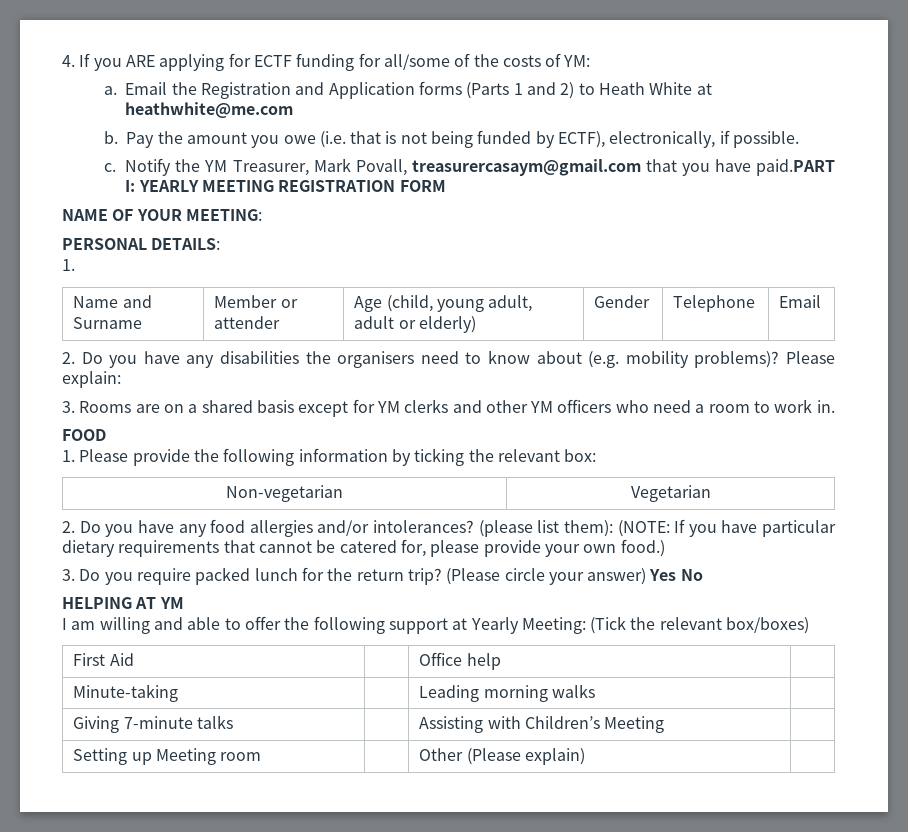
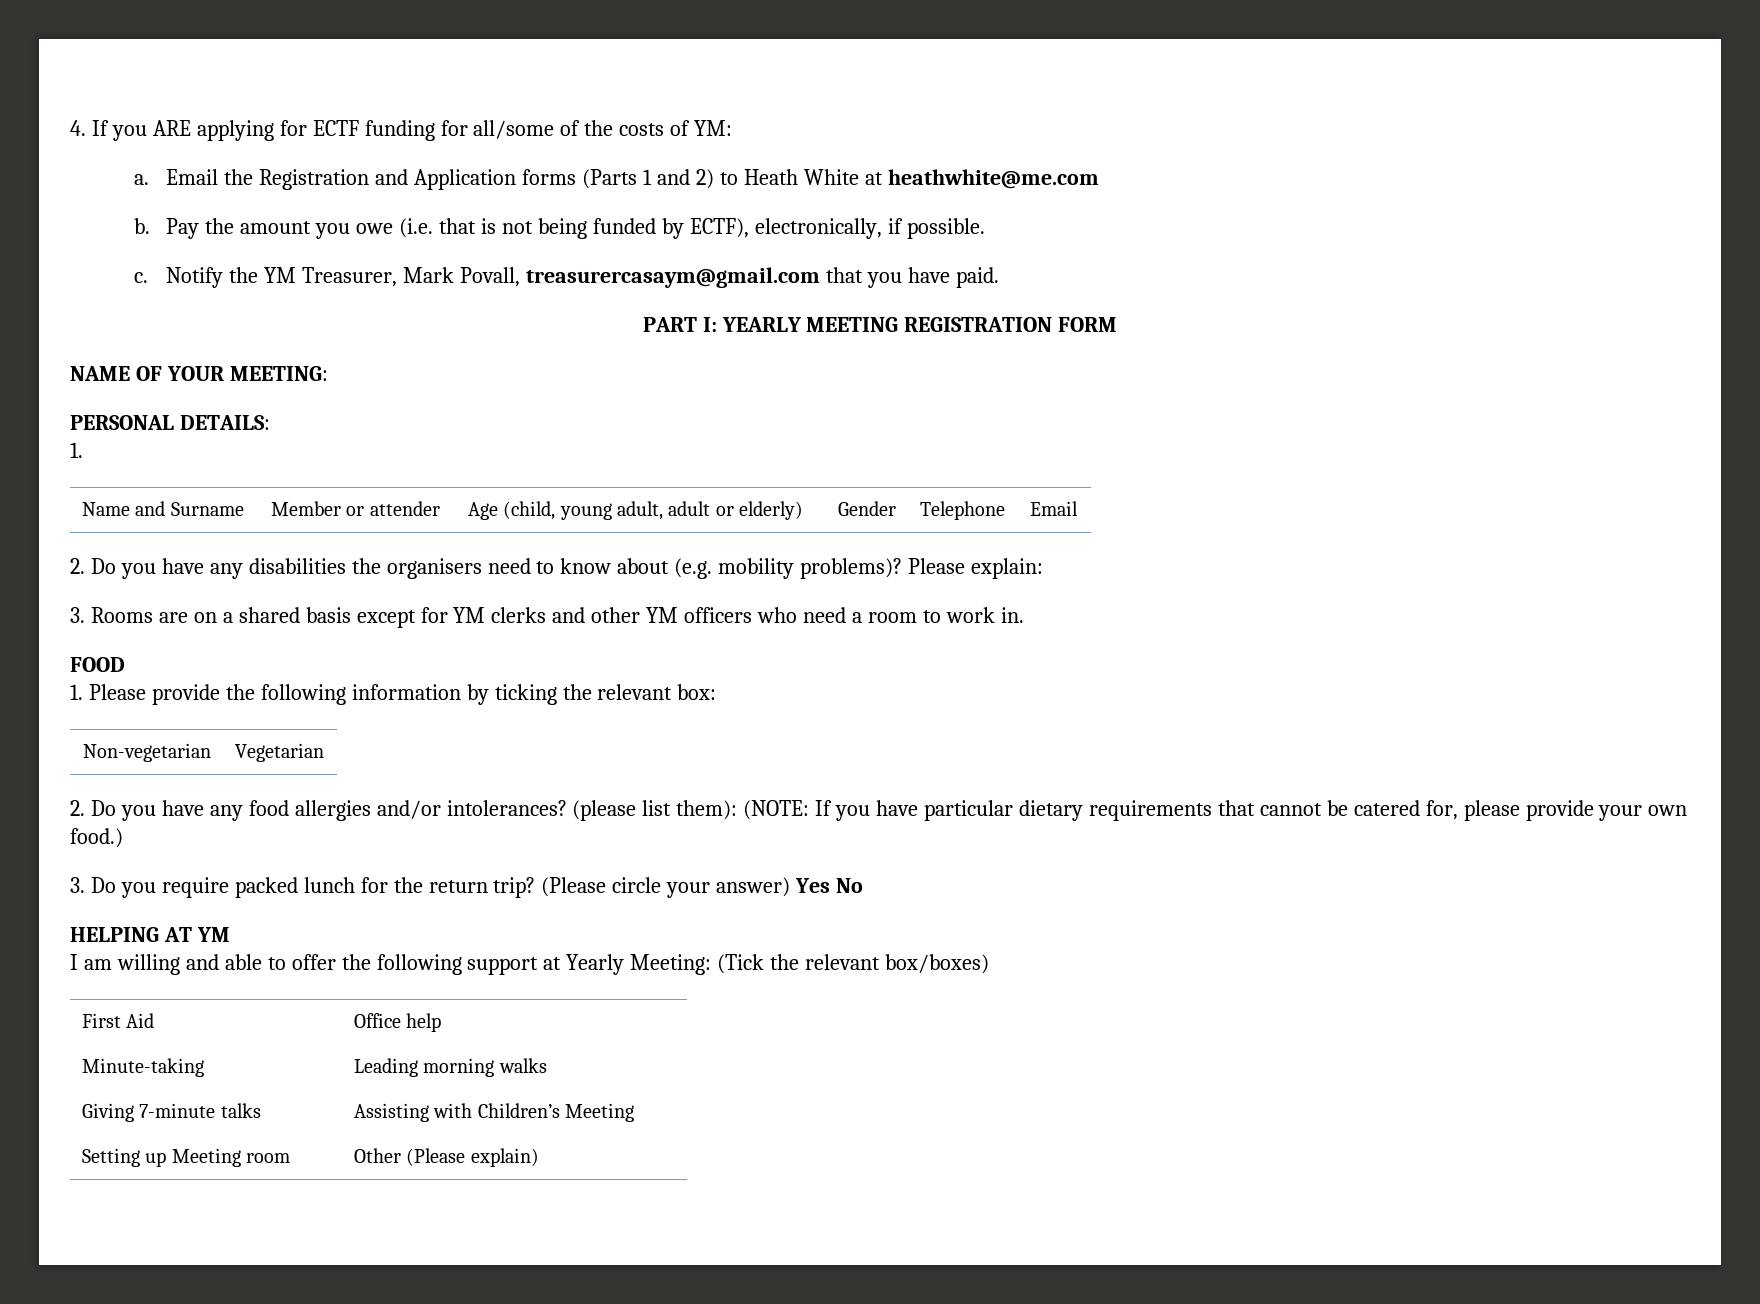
[756,159,836,176] paid.PART -> [955,267,999,288] [642,317,697,332] paid. // PART

